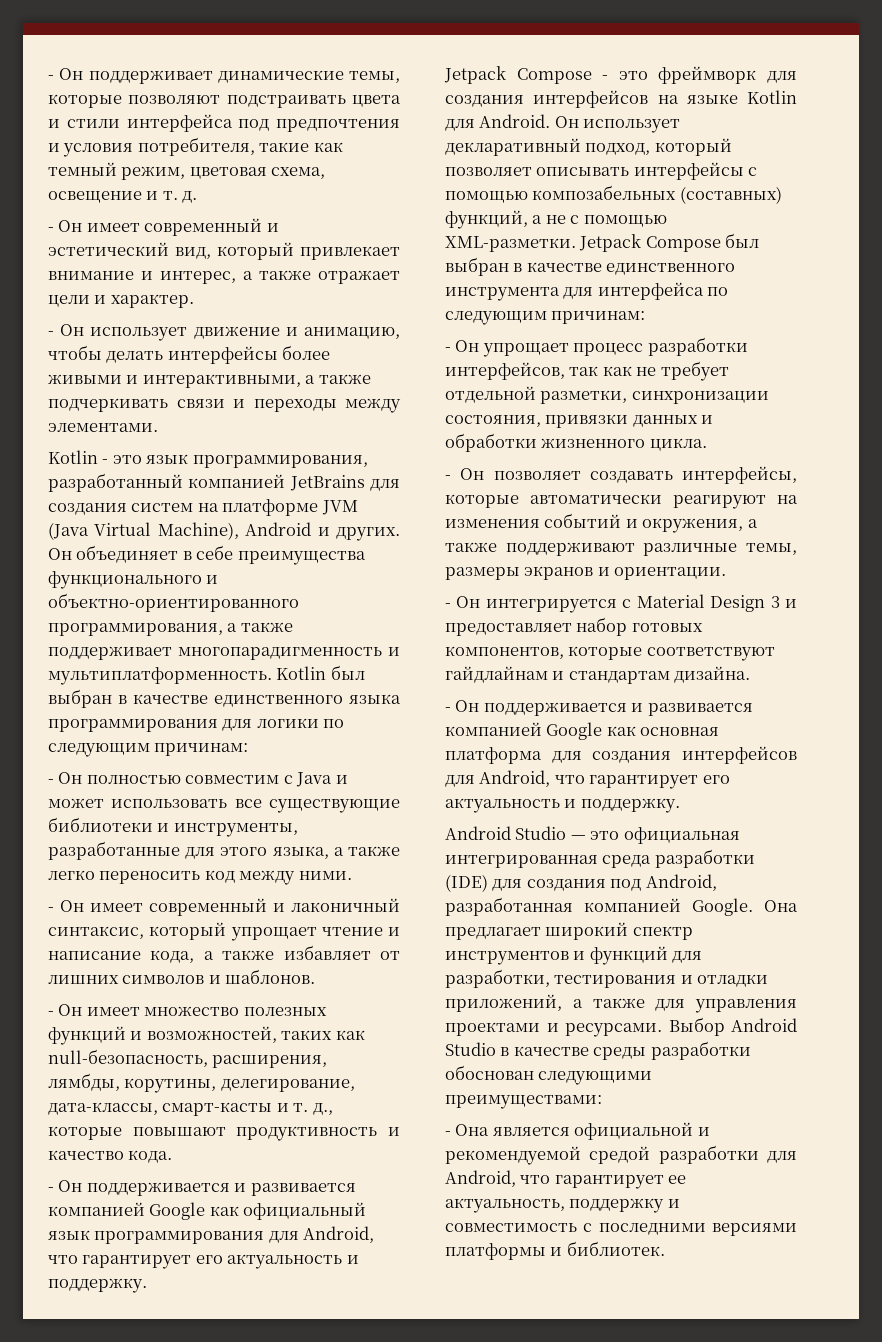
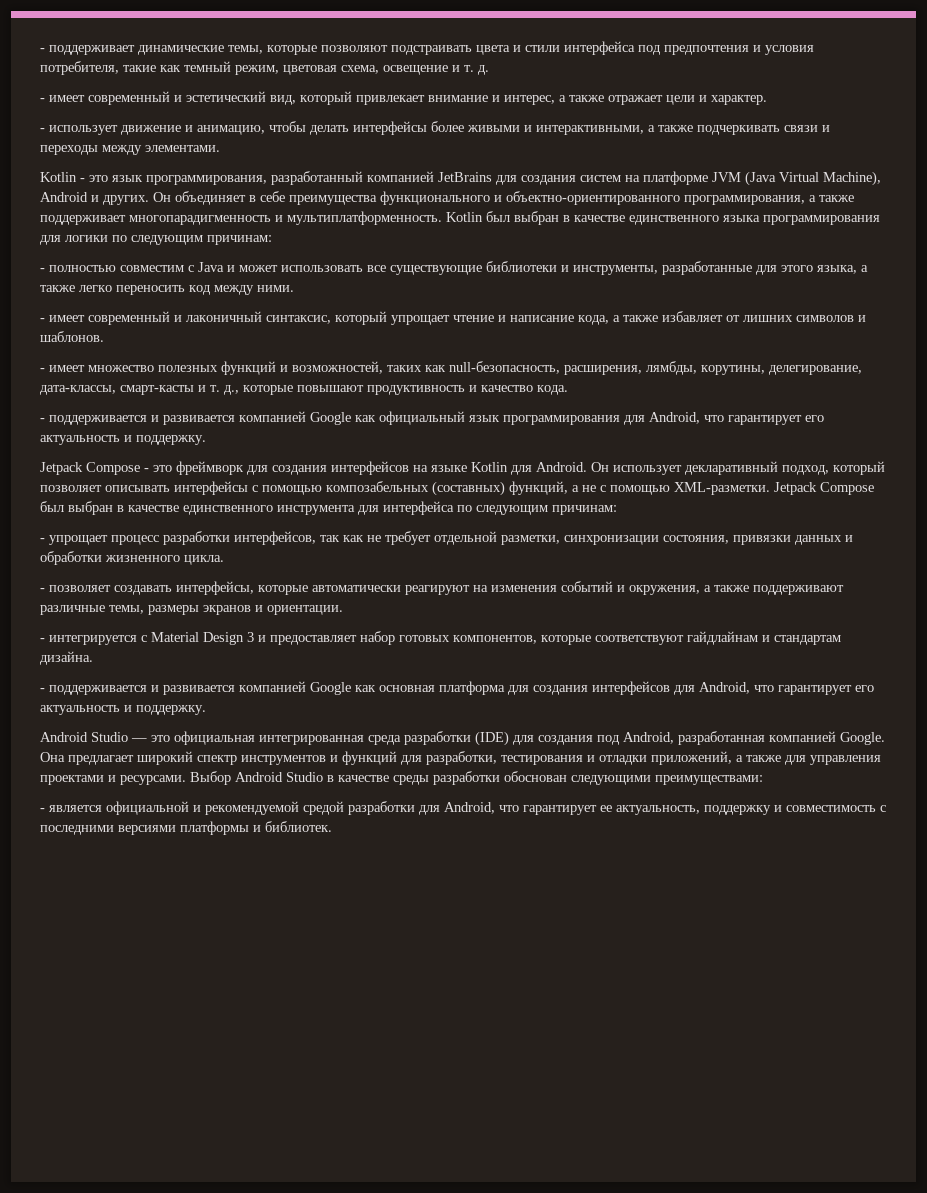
[48,68,84,80] - Он -> [40,48,45,52] -
[58,220,83,232] Он -> (45, 100) none
[60,324,85,336] Он -> (45, 130) none
[58,772,83,784] Он -> (45, 270) none
[60,900,84,912] Он -> (45, 320) none
[58,1004,83,1016] Он -> (45, 370) none
[58,1180,83,1192] Он -> (45, 420) none
[455,340,480,352] Он -> (45, 540) none
[460,468,485,480] Он -> (45, 590) none
[456,596,481,608] Он -> (45, 640) none
[455,700,480,712] Он -> (45, 690) none
[455,1124,490,1136] Она -> (45, 810) none

